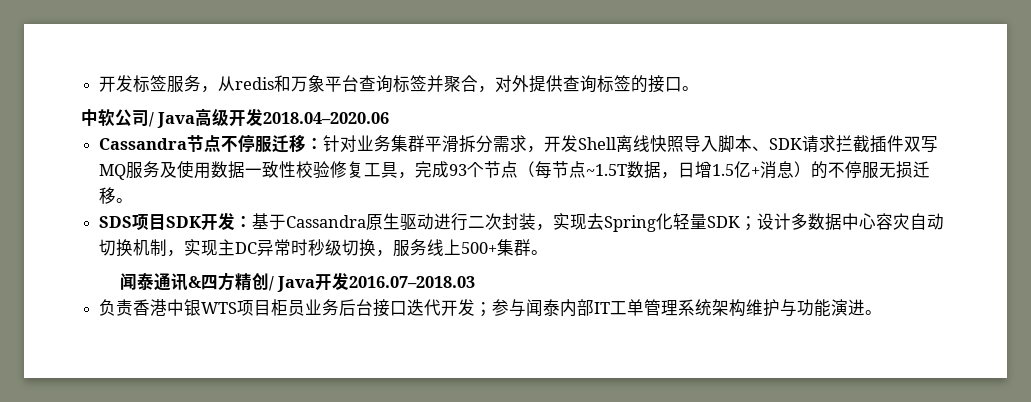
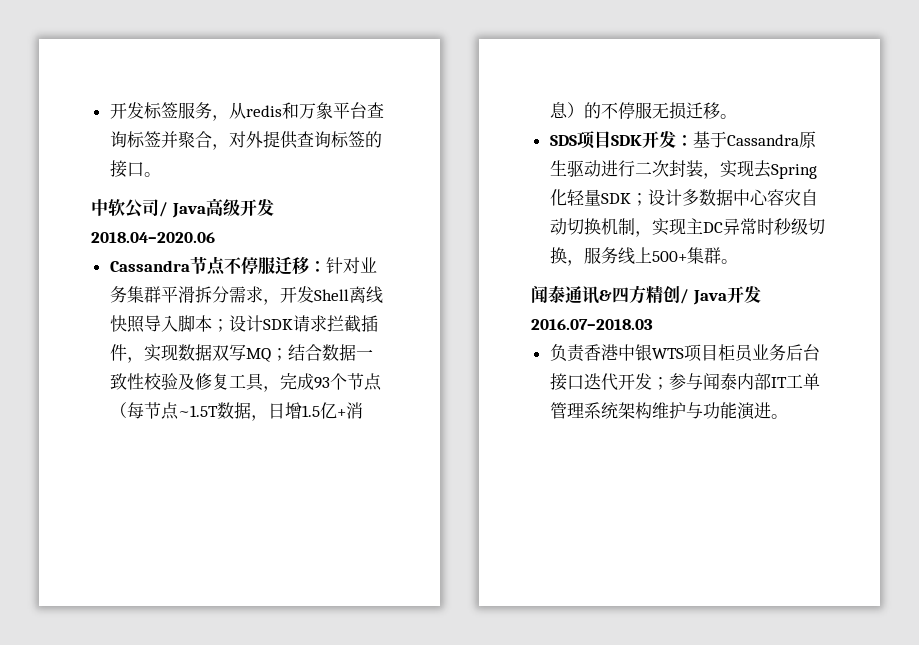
[752,146,770,151] 、 -> [211,315,263,332] ；设计
[904,136,939,153] [99,161,212,180] 双写MQ服务及使用 -> [126,344,322,363] ，实现数据双写MQ；结合
(331, 169) none -> [177,373,195,390] 及

